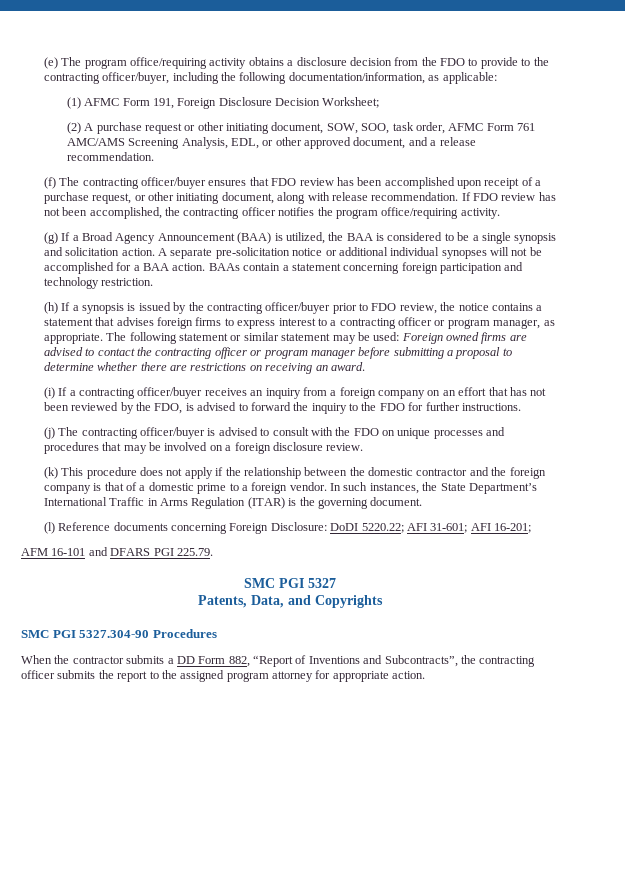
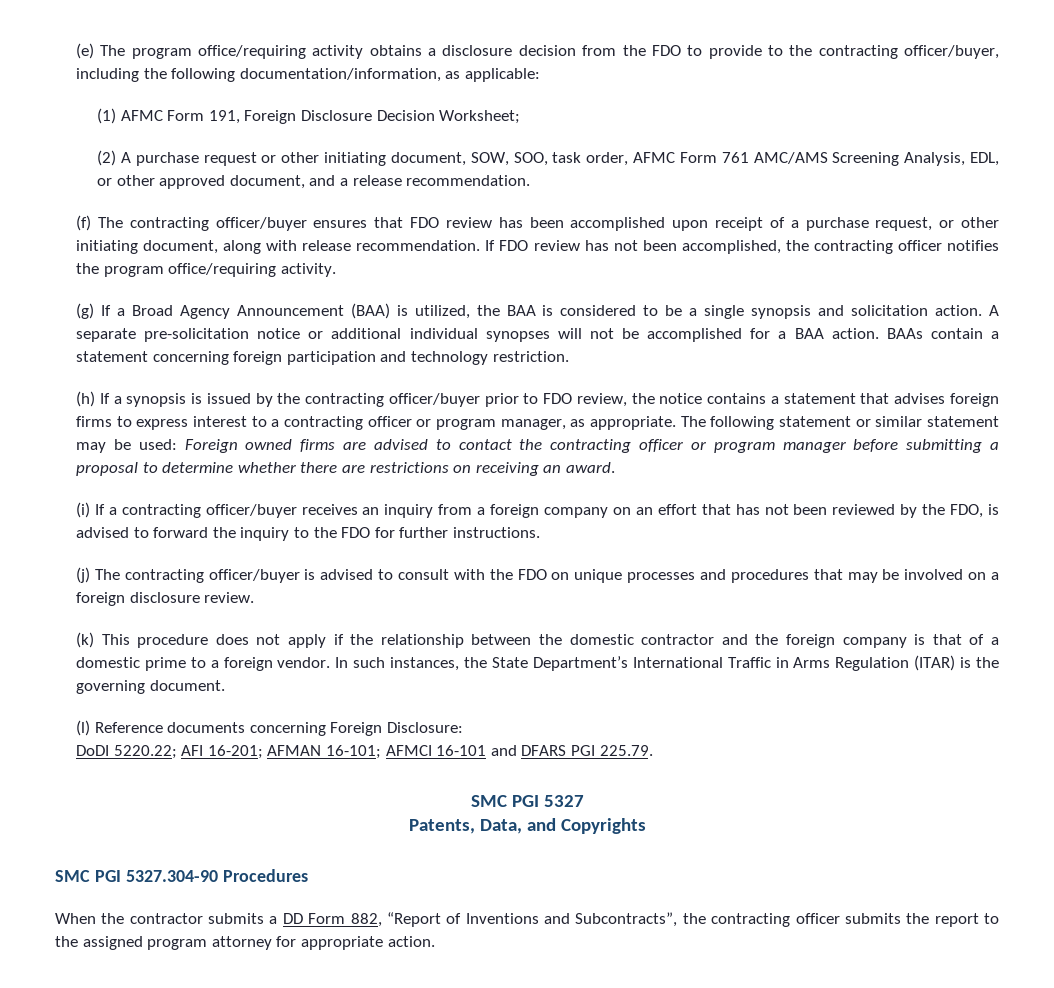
(327, 526) none -> (463, 727) //
[430,523,491,533] 31-601; AFI -> (204, 750) none
[21,548,48,556] // AFM -> [267,745,432,759] AFMAN 16-101; AFMCI

